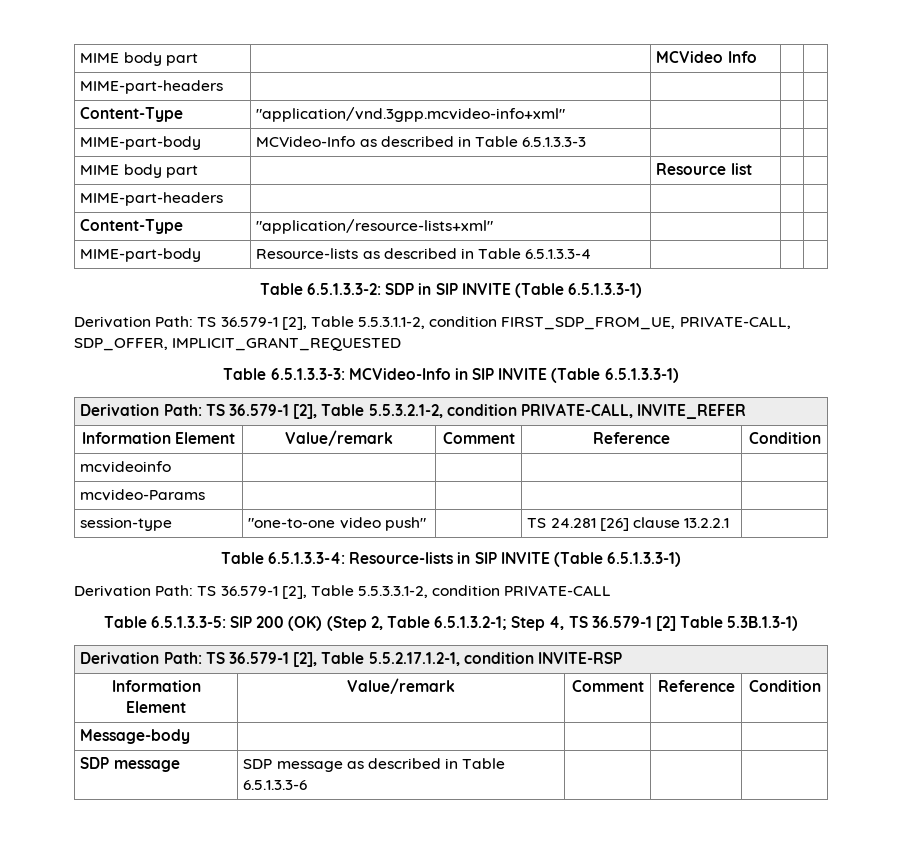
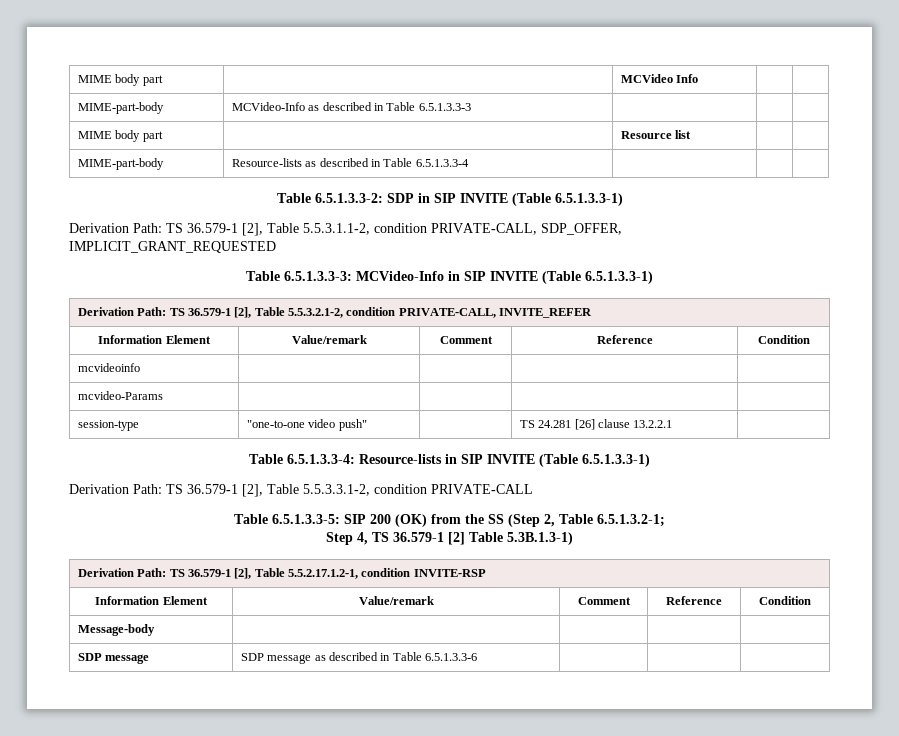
[80,80,224,94] [80,107,184,122] [256,107,566,122] // MIME-part-headers | | | | // Content-Type | "application/vnd.3gpp.mcvideo-info+xml" | | | -> (699, 78) none
[80,192,224,206] [80,219,184,234] [256,219,494,234] // MIME-part-headers | | | | // Content-Type | "application/resource-lists+xml" | | | -> (692, 134) none
[501,317,676,330] FIRST_SDP_FROM_UE, -> (427, 228) none
(323, 623) none -> [431,514,504,524] from the SS
(508, 623) none -> (665, 520) //

